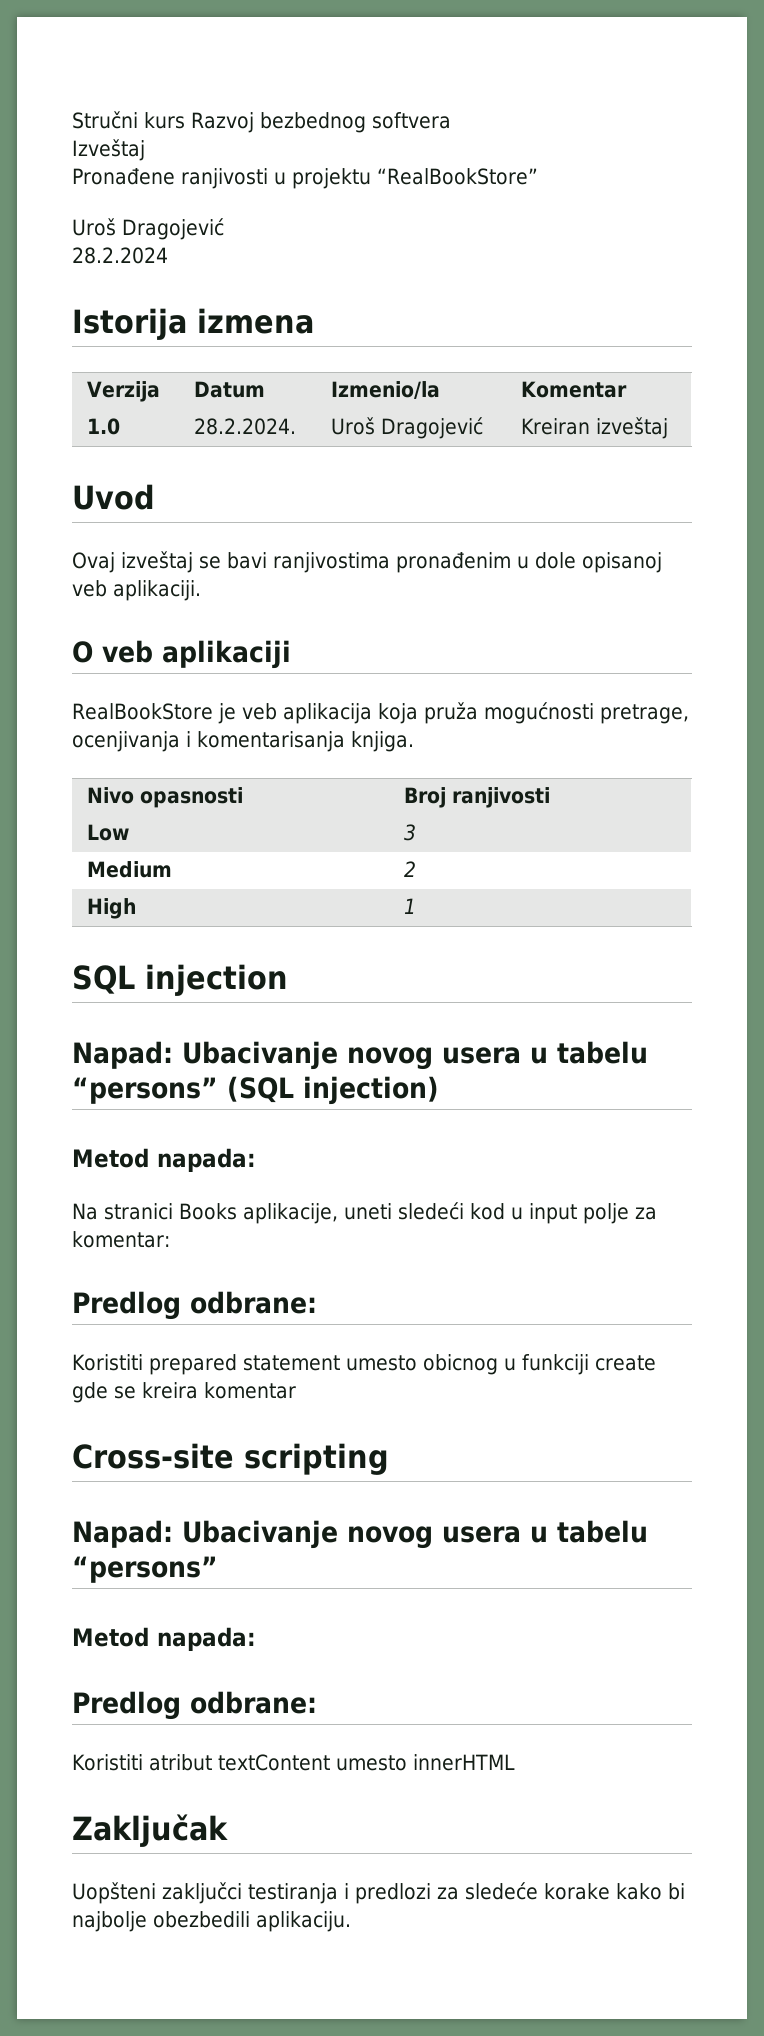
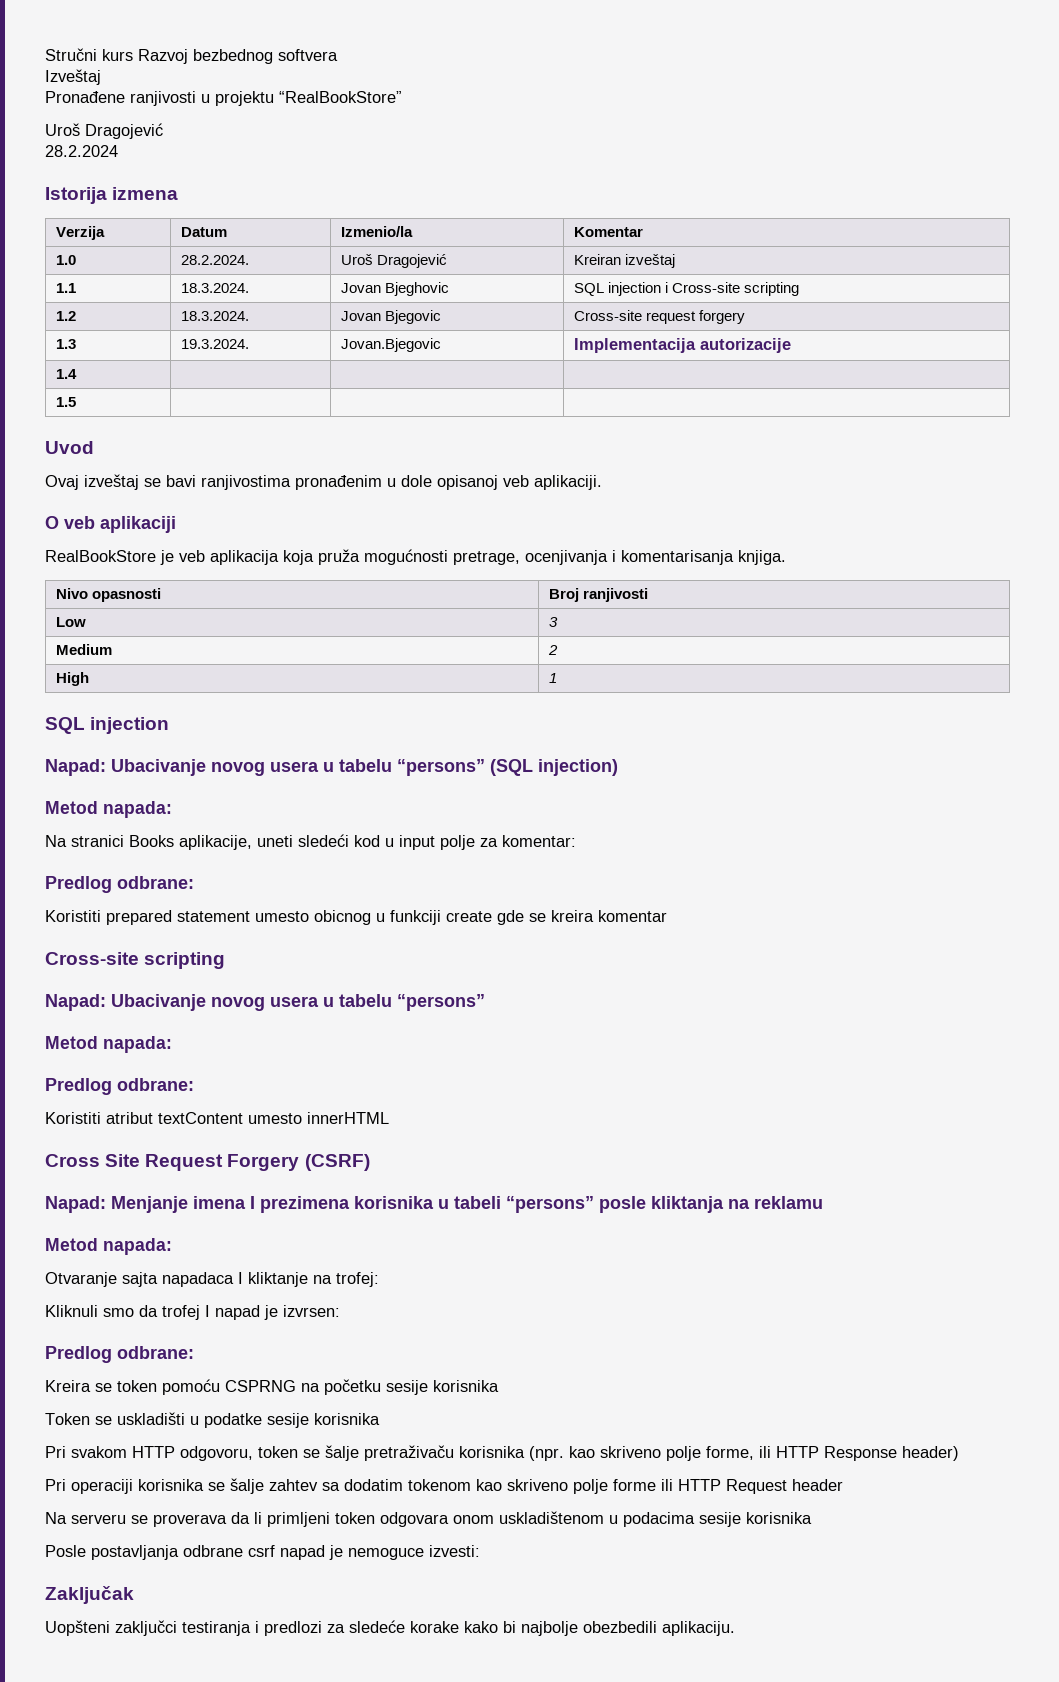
(668, 428) none -> [56,283,77,293] [181,283,250,293] [341,282,450,296] [574,282,800,296] [56,311,77,321] [181,311,250,321] [341,310,442,324] [574,310,746,324] [56,339,77,349] [181,339,250,349] [341,338,442,352] [574,338,792,353] [56,369,78,379] [56,397,77,407] // 1.1 | 18.3.2024. | Jovan Bjeghovic | SQL injection i Cross-site scripting // 1.2 | 18.3.2024. | Jovan Bjegovic | Cross-site request forgery // 1.3 | 19.3.2024. | Jovan.Bjegovic | Implementacija autorizacije // 1.4 | | | // 1.5 | | |
(515, 1762) none -> [45,1154,370,1171] [45,1196,823,1213] [45,1238,172,1255] [45,1272,379,1287] [45,1305,340,1320] [45,1346,194,1363] [45,1379,499,1395] [45,1412,380,1428] [45,1445,959,1461] [45,1478,843,1494] [45,1511,812,1527] [45,1545,480,1560] // Cross Site Request Forgery (CSRF) // Napad: Menjanje imena I prezimena korisnika u tabeli “persons” posle kliktanja na reklamu // Metod napada: // Otvaranje sajta napadaca I kliktanje na trofej: // Kliknuli smo da trofej I napad je izvrsen: // Predlog odbrane: // Kreira se token pomoću CSPRNG na početku sesije korisnika // Token se uskladišti u podatke sesije korisnika // Pri svakom HTTP odgovoru, token se šalje pretraživaču korisnika (npr. kao skriveno polje forme, ili HTTP Response header) // Pri operaciji korisnika se šalje zahtev sa dodatim tokenom kao skriveno polje forme ili HTTP Request header // Na serveru se proverava da li primljeni token odgovara onom uskladištenom u podacima sesije korisnika // Posle postavljanja odbrane csrf napad je nemoguce izvesti:

